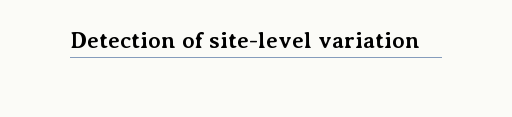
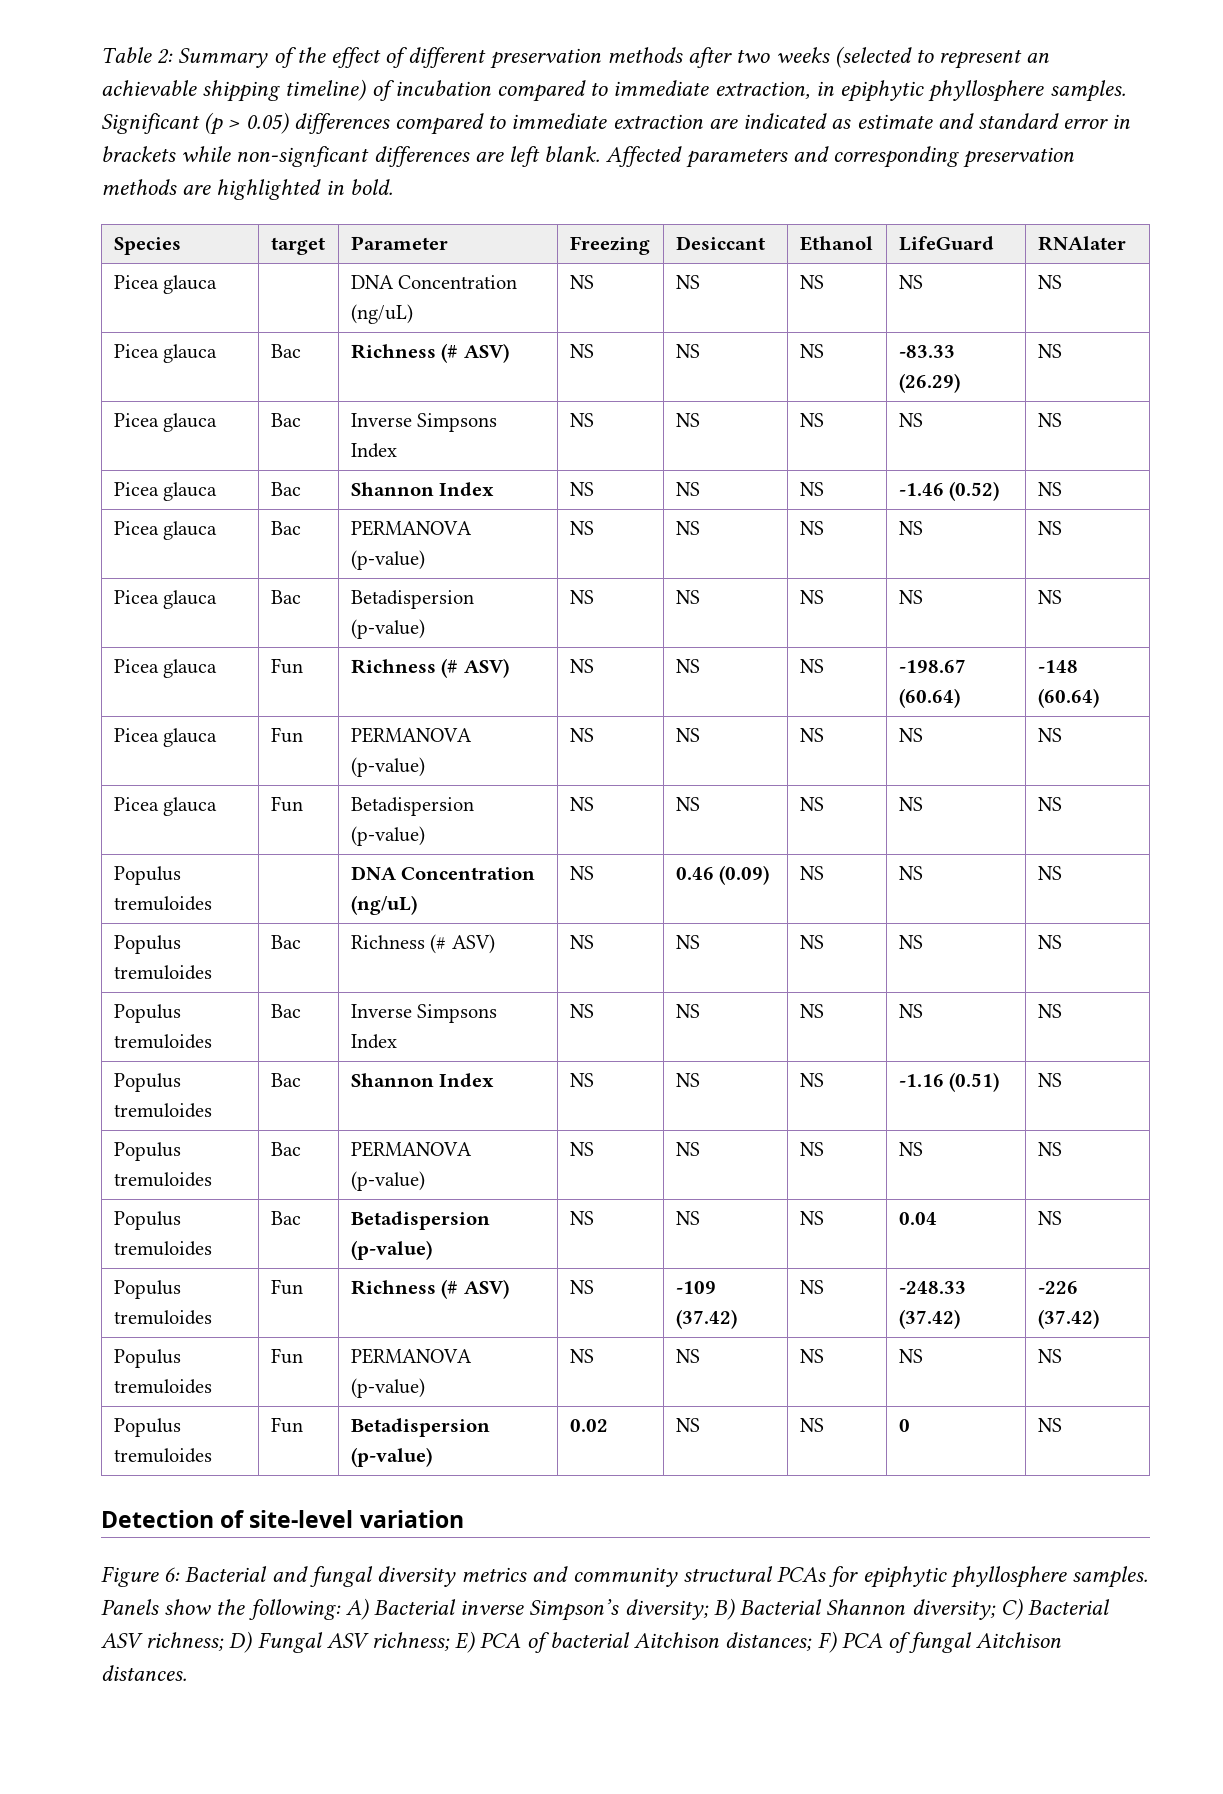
[70,32,421,48] Detection of site-level variation -> [101,46,1050,69] [101,79,1126,102] [101,112,1131,135] [101,146,1075,168] [101,179,393,200] [113,237,181,255] [270,237,325,255] [350,236,448,250] [569,236,650,255] [675,236,765,250] [799,236,873,251] [898,236,994,251] [1037,236,1126,251] [113,275,218,294] [350,275,518,289] [350,304,413,324] [569,275,594,289] [675,275,700,289] [799,275,824,289] [898,275,923,289] [1037,275,1062,289] [113,344,218,363] [270,344,301,358] [350,343,509,363] [569,344,594,358] [675,344,700,358] [799,344,824,358] [898,345,955,358] [898,373,960,393] [1037,344,1062,358] [113,413,218,432] [270,413,301,427] [350,413,498,432] [350,443,397,458] [569,413,594,427] [675,413,700,427] [799,413,824,427] [898,413,923,427] [1037,413,1062,427] [113,482,218,501] [270,482,301,496] [350,482,495,496] [569,482,594,496] [675,482,700,496] [799,482,824,496] [898,481,1000,501] [1037,482,1062,496] [113,521,218,540] [270,521,301,535] [350,520,472,536] [350,550,425,570] [569,521,594,535] [675,521,700,535] [799,521,824,535] [898,521,923,535] [1037,521,1062,535] [113,590,218,609] [270,590,301,604] [350,590,474,609] [350,619,425,639] [569,590,594,604] [675,590,700,604] [799,590,824,604] [898,590,923,604] [1037,590,1062,604] [113,659,218,678] [270,658,303,674] [350,658,509,678] [569,659,594,673] [675,659,700,673] [799,659,824,673] [898,659,966,673] [898,688,960,708] [1037,660,1078,673] [1037,688,1099,708] [113,728,218,747] [270,727,303,743] [350,727,472,743] [350,757,425,777] [569,728,594,742] [675,728,700,742] [799,728,824,742] [898,728,923,742] [1037,728,1062,742] [113,797,218,816] [270,796,303,812] [350,797,474,816] [350,826,425,846] [569,797,594,811] [675,797,700,811] [799,797,824,811] [898,797,923,811] [1037,797,1062,811] [113,866,181,885] [113,896,212,911] [350,866,536,880] [350,895,417,915] [569,866,594,880] [675,865,770,885] [799,866,824,880] [898,866,923,880] [1037,866,1062,880] [113,935,181,954] [113,965,212,980] [270,935,301,949] [350,934,495,954] [569,935,594,949] [675,935,700,949] [799,935,824,949] [898,935,923,949] [1037,935,1062,949] [113,1004,181,1023] [113,1034,212,1049] [270,1004,301,1018] [350,1004,498,1023] [350,1034,397,1049] [569,1004,594,1018] [675,1004,700,1018] [799,1004,824,1018] [898,1004,923,1018] [1037,1004,1062,1018] [113,1073,181,1092] [113,1103,212,1118] [270,1073,301,1087] [350,1073,495,1087] [569,1073,594,1087] [675,1073,700,1087] [799,1073,824,1087] [898,1072,1000,1092] [1037,1073,1062,1087] [113,1142,181,1161] [113,1172,212,1187] [270,1142,301,1156] [350,1141,472,1157] [350,1171,425,1191] [569,1142,594,1156] [675,1142,700,1156] [799,1142,824,1156] [898,1142,923,1156] [1037,1142,1062,1156] [113,1211,181,1230] [113,1241,212,1256] [270,1211,301,1225] [350,1211,490,1230] [350,1240,432,1260] [569,1211,594,1225] [675,1211,700,1225] [799,1211,824,1225] [898,1212,937,1225] [1037,1211,1062,1225] [113,1280,181,1299] [113,1310,212,1325] [270,1279,303,1295] [350,1279,509,1299] [569,1280,594,1294] [675,1281,716,1294] [675,1309,737,1329] [799,1280,824,1294] [898,1281,966,1294] [898,1309,960,1329] [1037,1281,1078,1294] [1037,1309,1099,1329] [113,1349,181,1368] [113,1379,212,1394] [270,1348,303,1364] [350,1348,472,1364] [350,1378,425,1398] [569,1349,594,1363] [675,1349,700,1363] [799,1349,824,1363] [898,1349,923,1363] [1037,1349,1062,1363] [113,1418,181,1437] [113,1448,212,1463] [270,1417,303,1433] [350,1418,490,1437] [350,1447,432,1467] [569,1419,608,1432] [675,1418,700,1432] [799,1418,824,1432] [898,1419,910,1432] [1037,1418,1062,1432] [101,1510,464,1528] [101,1566,1148,1588] [101,1598,1110,1621] [101,1631,1062,1653] [101,1665,187,1681] Table 2: Summary of the effect of different preservation methods after two weeks (selected to represent an achievable shipping timeline) of incubation compared to immediate extraction, in epiphytic phyllosphere samples. Significant (p > 0.05) differences compared to immediate extraction are indicated as estimate and standard error in brackets while non-signficant differences are left blank. Affected parameters and corresponding preservation methods are highlighted in bold. // Species | target | Parameter | Freezing | Desiccant | Ethanol | LifeGuard | RNAlater // Picea glauca | | DNA Concentration (ng/uL) | NS | NS | NS | NS | NS // Picea glauca | Bac | Richness (# ASV) | NS | NS | NS | -83.33 (26.29) | NS // Picea glauca | Bac | Inverse Simpsons Index | NS | NS | NS | NS | NS // Picea glauca | Bac | Shannon Index | NS | NS | NS | -1.46 (0.52) | NS // Picea glauca | Bac | PERMANOVA (p-value) | NS | NS | NS | NS | NS // Picea glauca | Bac | Betadispersion (p-value) | NS | NS | NS | NS | NS // Picea glauca | Fun | Richness (# ASV) | NS | NS | NS | -198.67 (60.64) | -148 (60.64) // Picea glauca | Fun | PERMANOVA (p-value) | NS | NS | NS | NS | NS // Picea glauca | Fun | Betadispersion (p-value) | NS | NS | NS | NS | NS // Populus tremuloides | | DNA Concentration (ng/uL) | NS | 0.46 (0.09) | NS | NS | NS // Populus tremuloides | Bac | Richness (# ASV) | NS | NS | NS | NS | NS // Populus tremuloides | Bac | Inverse Simpsons Index | NS | NS | NS | NS | NS // Populus tremuloides | Bac | Shannon Index | NS | NS | NS | -1.16 (0.51) | NS // Populus tremuloides | Bac | PERMANOVA (p-value) | NS | NS | NS | NS | NS // Populus tremuloides | Bac | Betadispersion (p-value) | NS | NS | NS | 0.04 | NS // Populus tremuloides | Fun | Richness (# ASV) | NS | -109 (37.42) | NS | -248.33 (37.42) | -226 (37.42) // Populus tremuloides | Fun | PERMANOVA (p-value) | NS | NS | NS | NS | NS // Populus tremuloides | Fun | Betadispersion (p-value) | 0.02 | NS | NS | 0 | NS // Detection of site-level variation // Figure 6: Bacterial and fungal diversity metrics and community structural PCAs for epiphytic phyllosphere samples. Panels show the following: A) Bacterial inverse Simpson’s diversity; B) Bacterial Shannon diversity; C) Bacterial ASV richness; D) Fungal ASV richness; E) PCA of bacterial Aitchison distances; F) PCA of fungal Aitchison distances.

